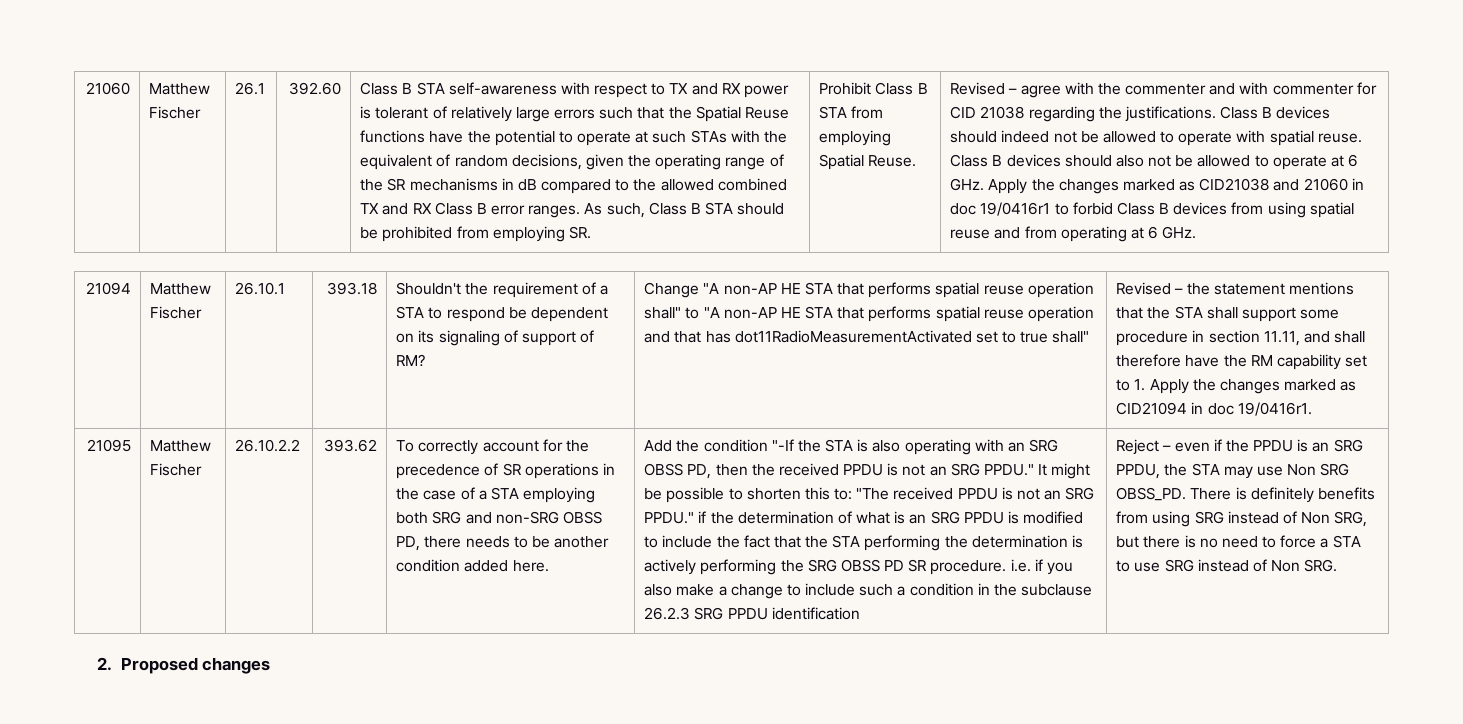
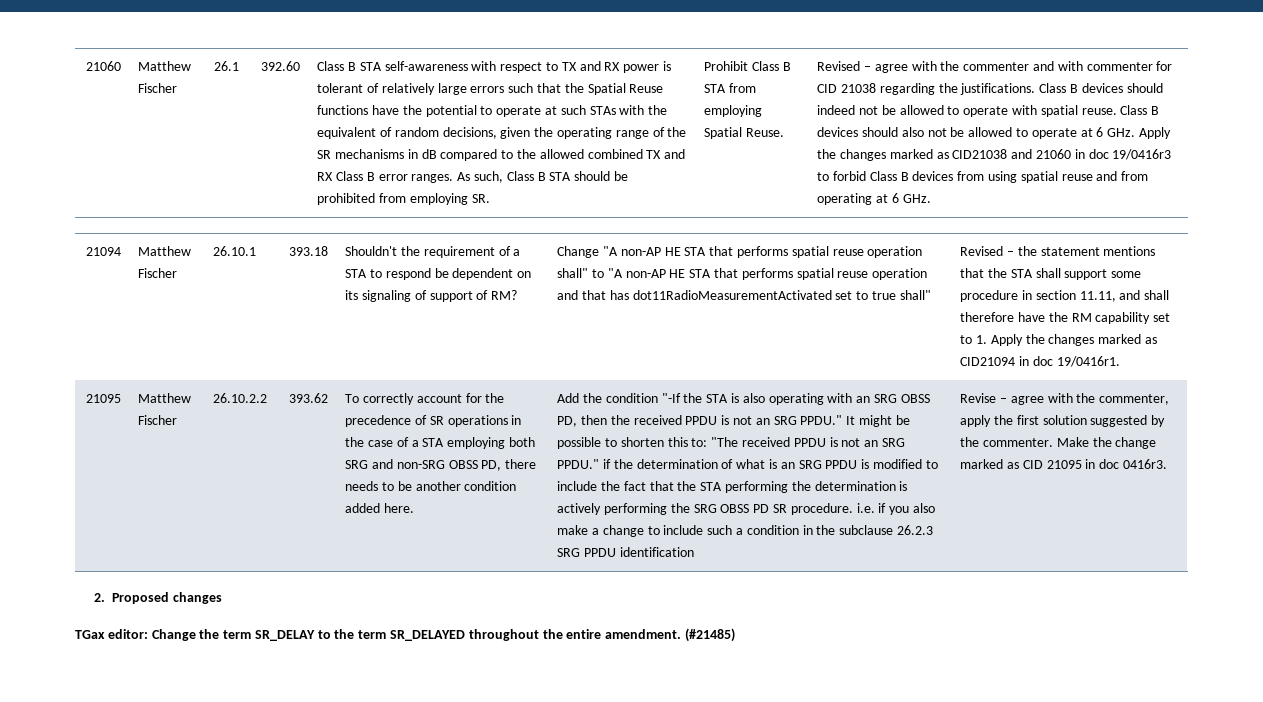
[980,202,1051,216] 19/0416r1 -> [1112,149,1172,160] 19/0416r3
[1116,439,1363,455] [1116,463,1350,479] [1116,487,1375,503] [1116,511,1368,527] [1116,535,1361,548] [1116,559,1338,572] [96,657,271,674] Reject – even if the PPDU is an SRG PPDU, the STA may use Non SRG OBSS_PD. There is definitely benefits from using SRG instead of Non SRG, but there is no need to force a STA to use SRG instead of Non SRG. // 2. Proposed changes -> [960,393,1170,405] [960,415,1166,427] [960,437,1157,449] [960,459,1167,469] [93,592,222,604] [75,628,735,642] Revise – agree with the commenter, apply the first solution suggested by the commenter. Make the change marked as CID 21095 in doc 0416r3. // 2. Proposed changes // TGax editor: Change the term SR_DELAY to the term SR_DELAYED throughout the entire amendment. (#21485)

